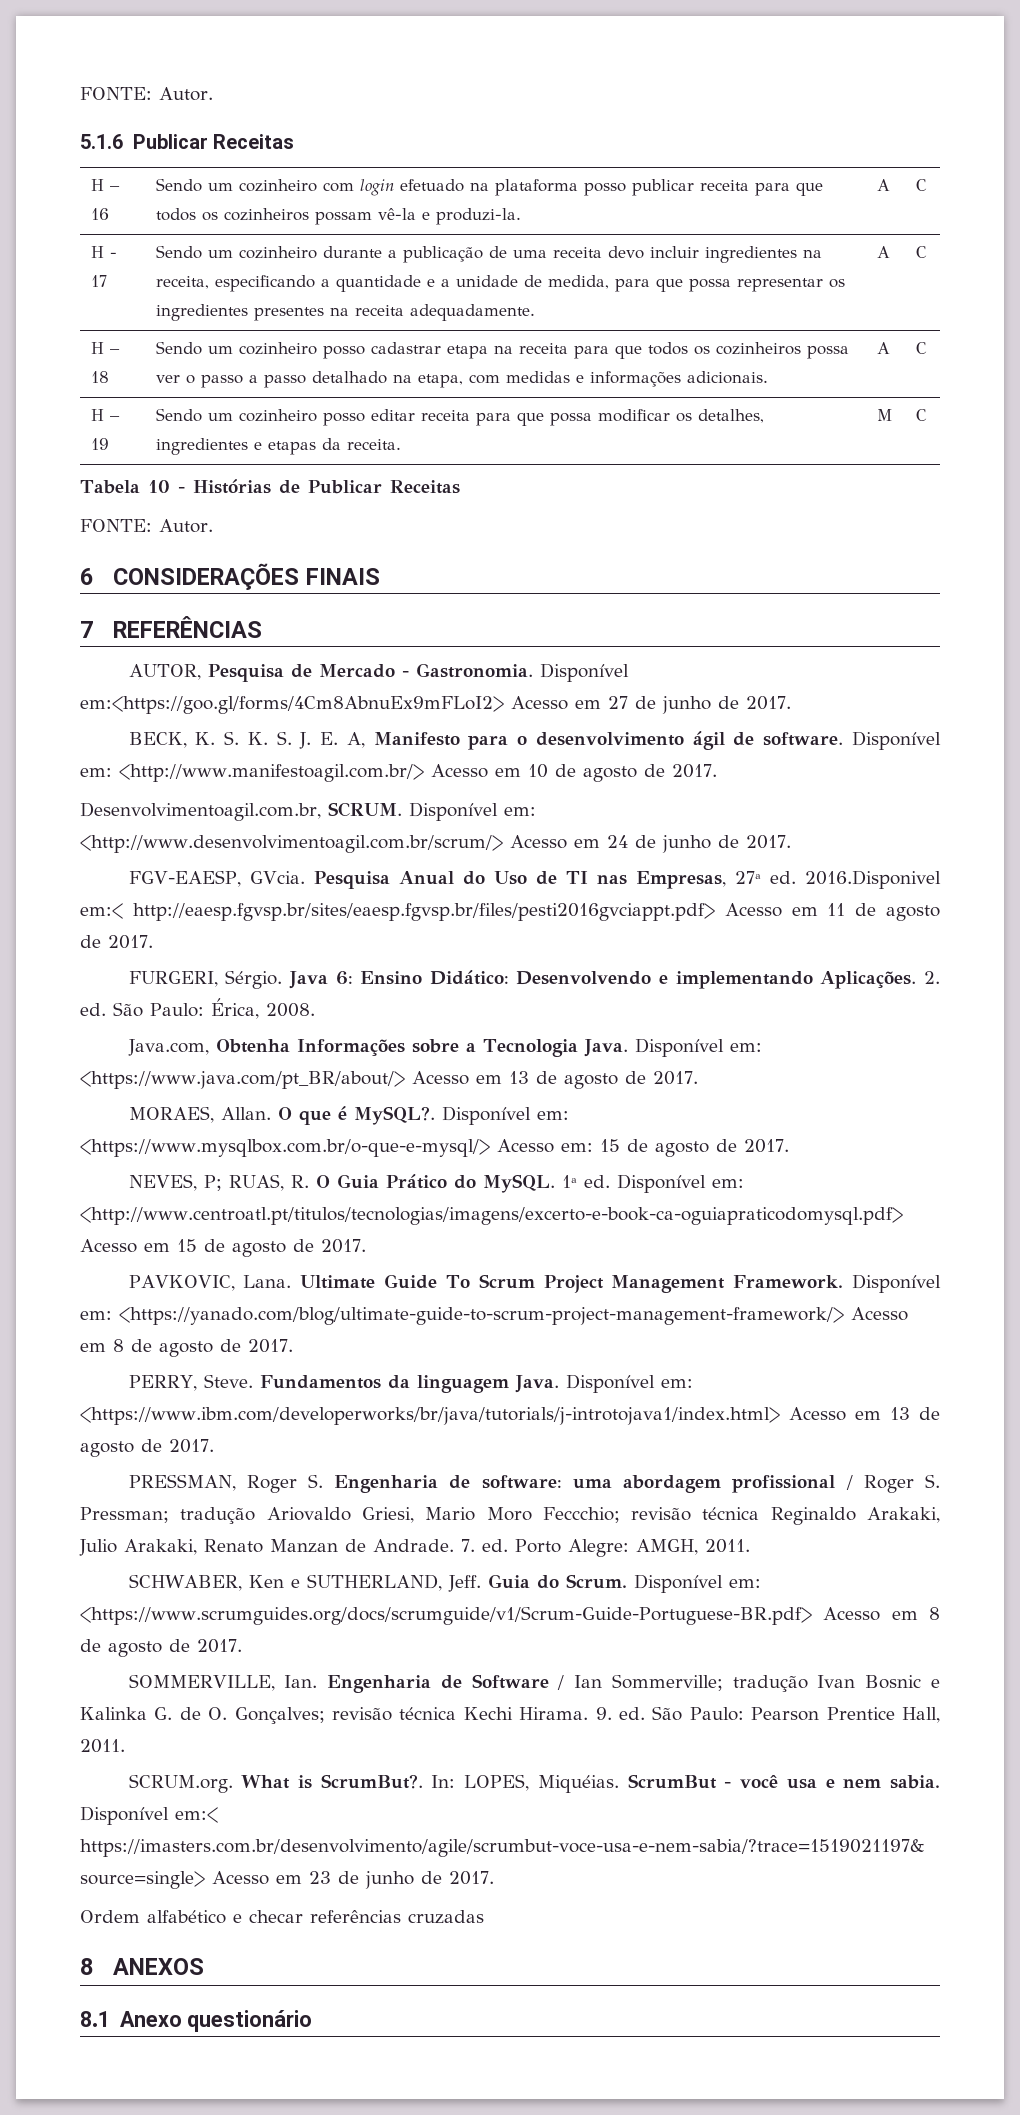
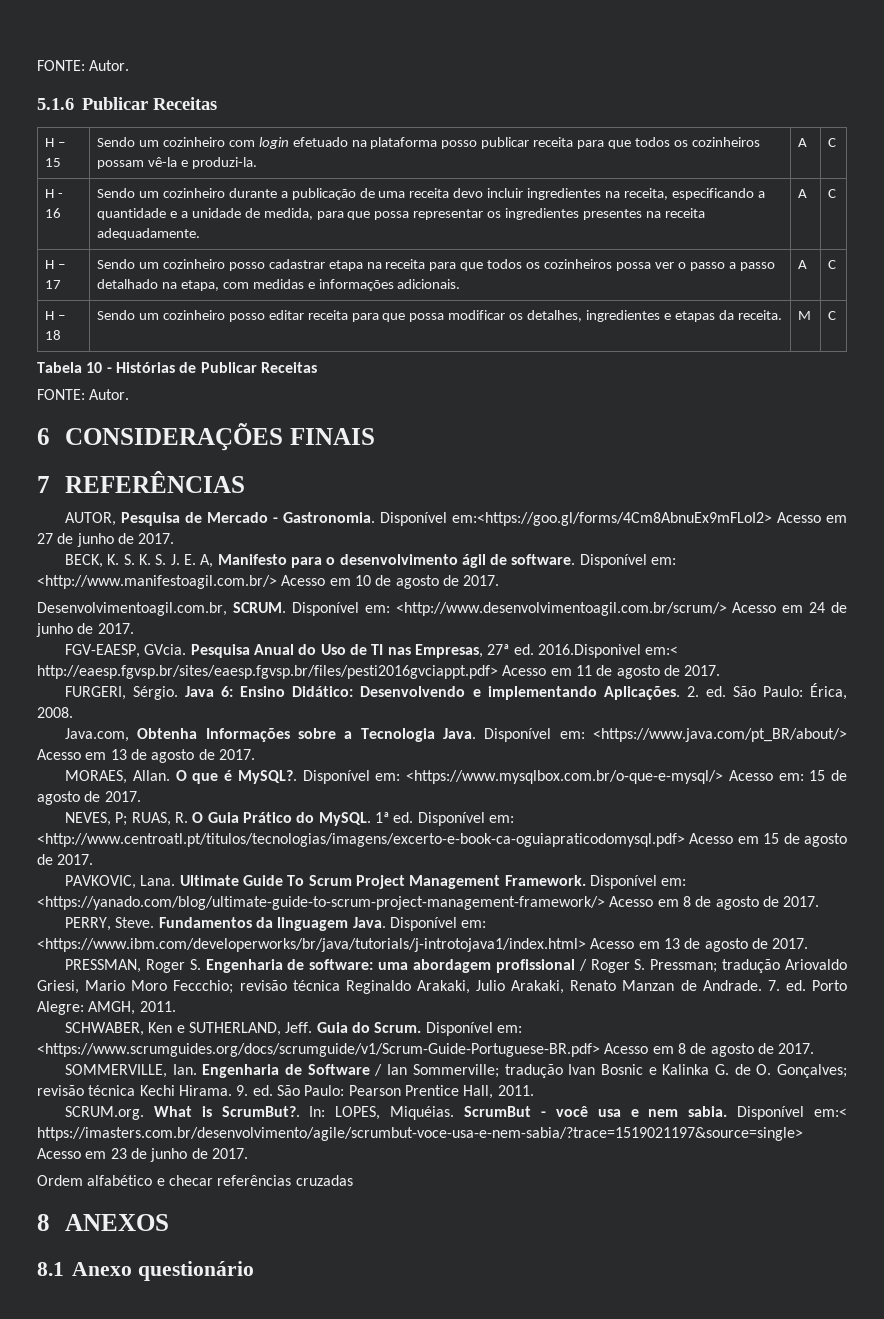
[91,208,110,220] 16 -> [45,158,62,167] 15
[91,275,108,287] 17 -> [45,208,62,218] 16
[91,371,110,383] 18 -> [45,280,62,289] 17
[91,438,110,450] 19 -> [45,330,62,340] 18

